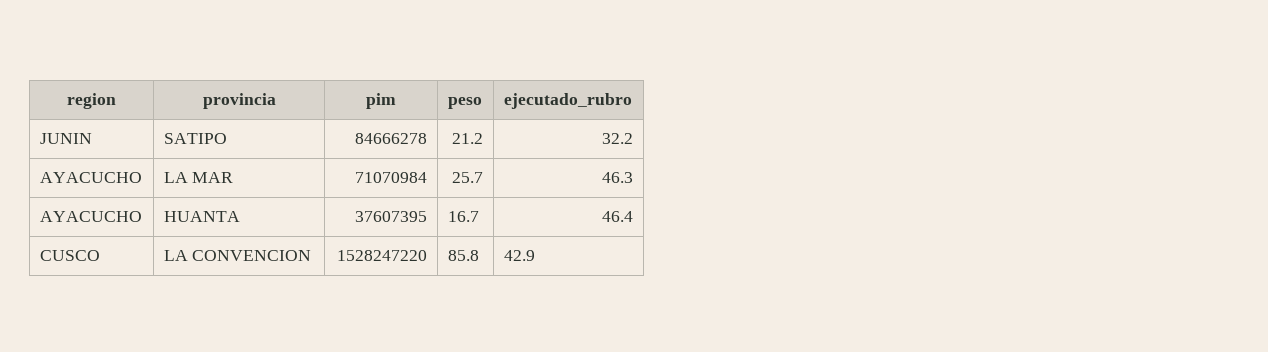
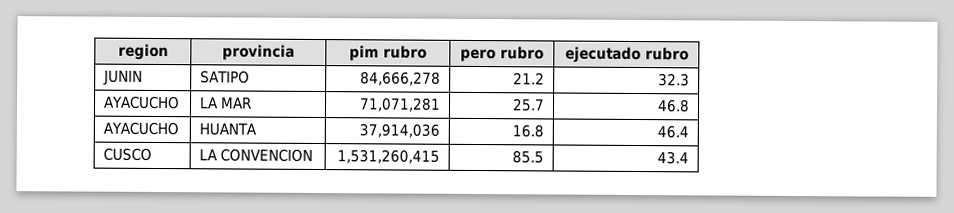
[447,97,482,109] [503,93,632,109] | peso | ejecutado_rubro -> [383,45,427,59] [460,46,544,63] [564,46,689,64] rubro | pero rubro | ejecutado rubro
[355,133,428,144] 84666278 -> [359,71,441,86] 84,666,278
[602,133,634,144] 32.2 -> [657,73,690,87] 32.3
[355,172,428,183] 71070984 -> [358,97,441,112] 71,071,281
[602,172,634,183] 46.3 -> [656,99,690,113] 46.8
[355,211,428,222] [447,211,479,222] 37607395 | 16.7 -> [358,123,440,138] [511,124,544,138] 37,914,036 | 16.8
[337,250,428,261] [447,250,479,261] [503,250,535,261] 1528247220 | 85.8 | 42.9 -> [336,149,440,164] [511,150,544,164] [656,151,689,165] 1,531,260,415 | 85.5 | 43.4

